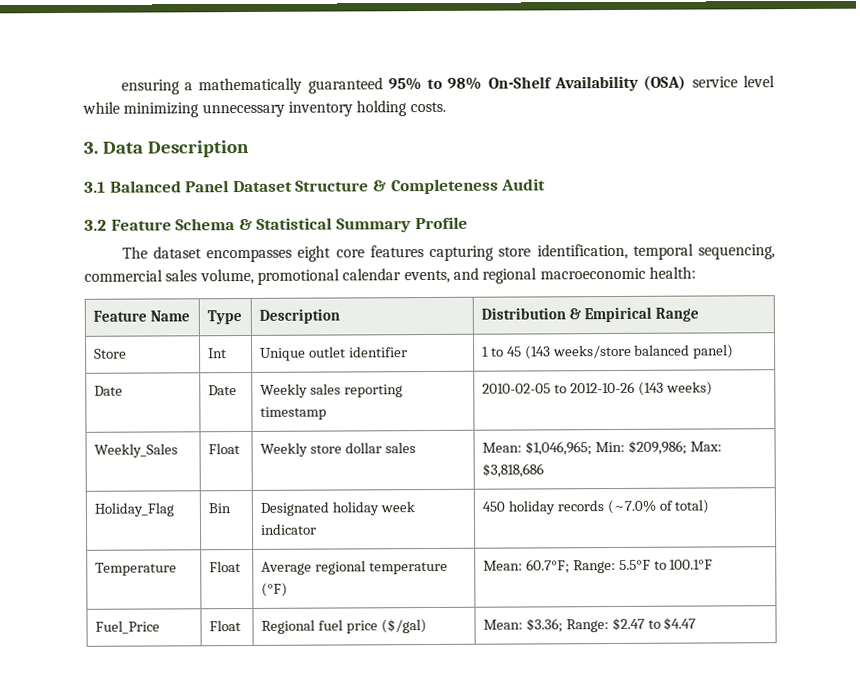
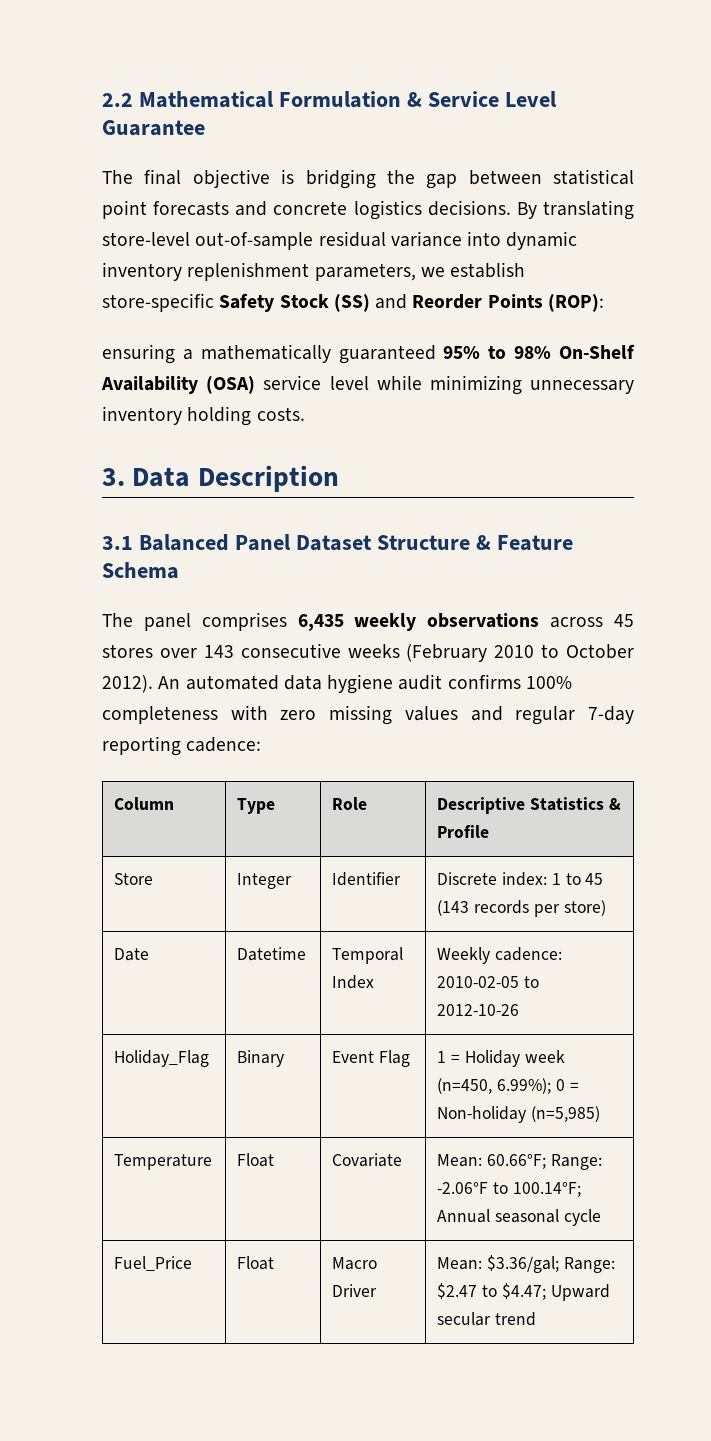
(120, 87) none -> [102,91,557,108] [102,120,205,136] [102,169,634,189] [102,200,634,220] [102,231,578,250] [102,262,526,281] [102,293,604,312] 2.2 Mathematical Formulation & Service Level Guarantee // The final objective is bridging the gap between statistical point forecasts and concrete logistics decisions. By translating store-level out-of-sample residual variance into dynamic inventory replenishment parameters, we establish store-specific Safety Stock (SS) and Reorder Points (ROP): //
[390,178,547,195] [84,219,107,231] Completeness Audit // 3.2 -> (491, 542) none
[238,216,468,233] [121,243,776,263] [84,266,696,285] [92,310,190,322] [206,310,242,325] [258,308,340,324] [480,306,699,323] [93,348,127,359] [207,348,227,359] [259,346,408,361] [481,344,735,360] [93,385,123,396] [207,385,237,396] [259,383,403,398] [259,406,327,420] [481,381,713,396] [93,443,178,458] [207,443,240,455] [259,442,416,457] [481,440,722,456] [481,463,544,478] [93,502,174,517] [207,503,231,514] [259,501,415,516] [259,523,317,535] [481,499,710,515] [94,562,177,576] [208,561,241,573] [260,560,448,575] [260,582,288,597] [482,559,714,574] [94,620,160,634] [208,620,241,632] [260,619,427,634] [482,618,563,633] & Statistical Summary Profile // The dataset encompasses eight core features capturing store identification, temporal sequencing, commercial sales volume, promotional calendar events, and regional macroeconomic health: // Feature Name | Type | Description | Distribution & Empirical Range // Store | Int | Unique outlet identifier | 1 to 45 (143 weeks/store balanced panel) // Date | Date | Weekly sales reporting timestamp | 2010-02-05 to 2012-10-26 (143 weeks) // Weekly_Sales | Float | Weekly store dollar sales | Mean: $1,046,965; Min: $209,986; Max: $3,818,686 // Holiday_Flag | Bin | Designated holiday week indicator | 450 holiday records (~7.0% of total) // Temperature | Float | Average regional temperature (°F) | Mean: 60.7°F; Range: 5.5°F to 100.1°F // Fuel_Price | Float | Regional fuel price ($/gal) | Mean: $3.36; -> [102,612,634,631] [102,643,634,662] [102,674,572,694] [102,705,634,725] [102,736,262,756] [114,797,175,810] [237,798,276,814] [332,797,368,810] [437,797,621,814] [437,825,490,838] [114,873,154,885] [237,873,293,889] [332,872,402,886] [437,872,604,886] [437,900,606,917] [114,948,150,961] [237,947,307,961] [332,947,404,964] [332,975,375,989] [437,947,563,964] [437,976,540,988] [437,1004,520,1016] [114,1050,210,1067] [237,1050,285,1067] [332,1050,411,1067] [437,1050,565,1067] [437,1078,579,1094] [437,1106,601,1123] [114,1154,213,1170] [237,1153,275,1167] [332,1153,403,1167] [437,1154,602,1170] [437,1182,581,1197] [437,1209,601,1226] [114,1256,193,1271] [237,1256,275,1270] [332,1257,378,1270] [332,1284,378,1297] [437,1255,560,1273] // The panel comprises 6,435 weekly observations across 45 stores over 143 consecutive weeks (February 2010 to October 2012). An automated data hygiene audit confirms 100% completeness with zero missing values and regular 7-day reporting cadence: // Column | Type | Role | Descriptive Statistics & Profile // Store | Integer | Identifier | Discrete index: 1 to 45 (143 records per store) // Date | Datetime | Temporal Index | Weekly cadence: 2010-02-05 to 2012-10-26 // Holiday_Flag | Binary | Event Flag | 1 = Holiday week (n=450, 6.99%); 0 = Non-holiday (n=5,985) // Temperature | Float | Covariate | Mean: 60.66°F; Range: -2.06°F to 100.14°F; Annual seasonal cycle // Fuel_Price | Float | Macro Driver | Mean: $3.36/gal;
[663,617,697,631] $4.47 -> [501,1283,610,1301] [437,1312,537,1326] $4.47; Upward secular trend

